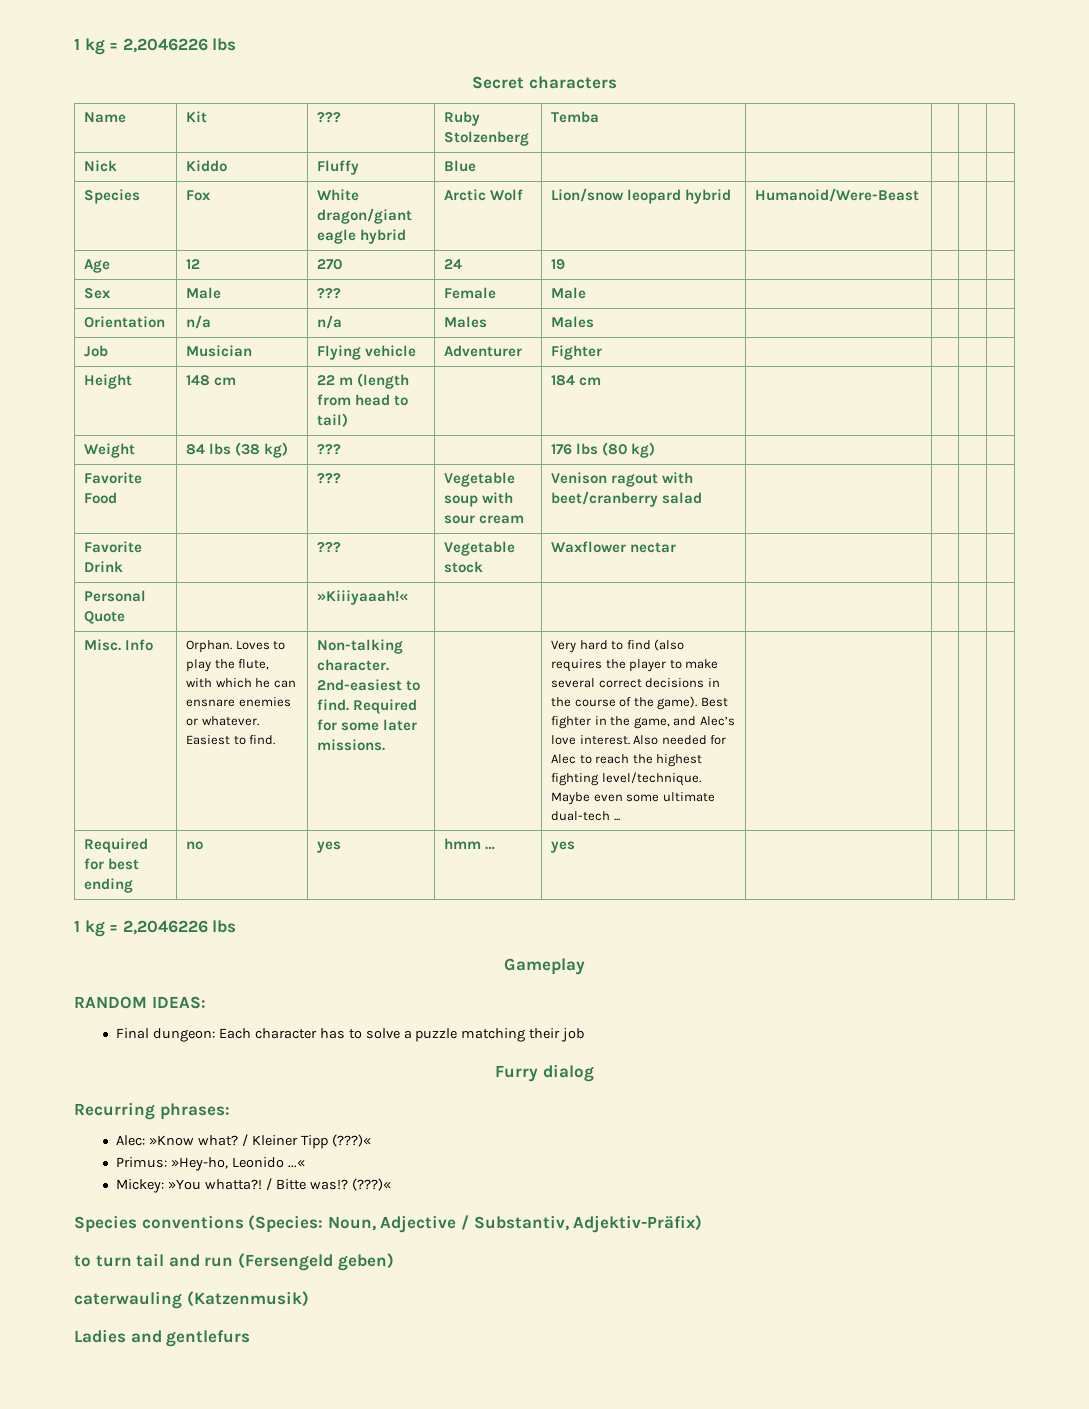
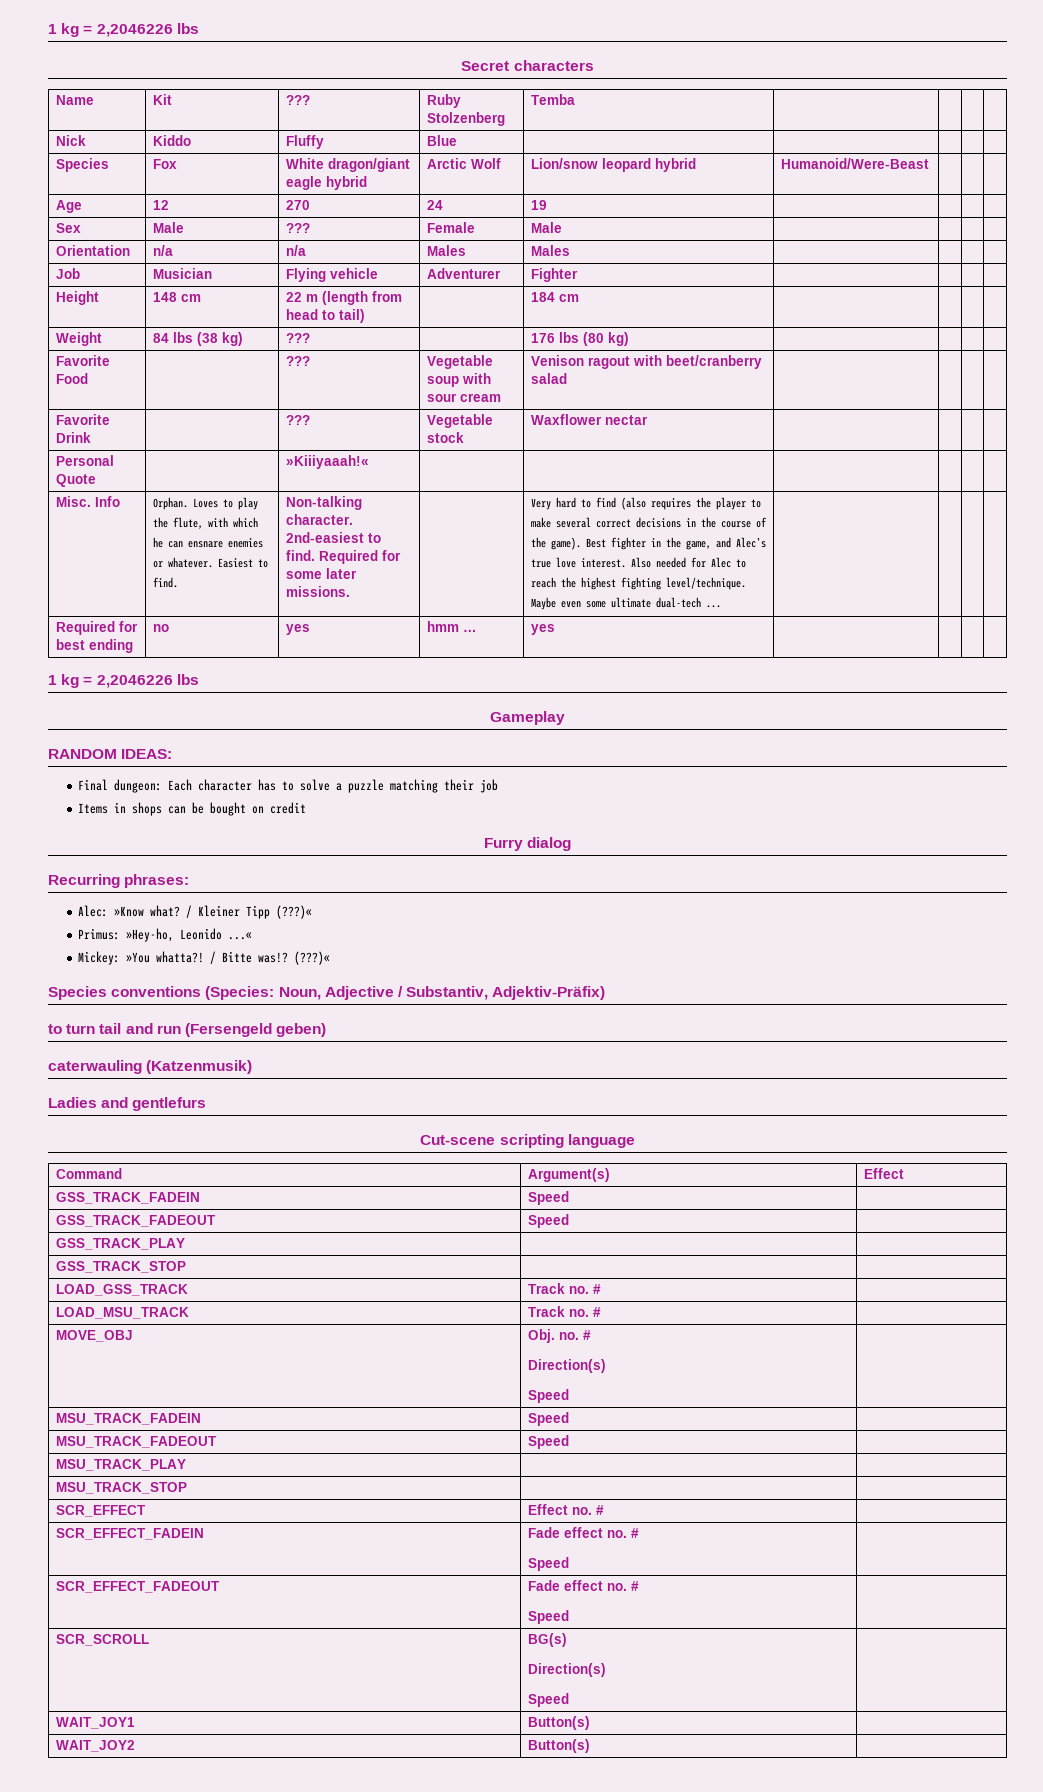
(735, 721) none -> [530,559,551,568] true
(586, 1035) none -> [78,802,307,816] // Items in shops can be bought on credit
(251, 1338) none -> [420,1134,635,1148] [55,1168,122,1179] [527,1168,610,1182] [863,1168,904,1179] [55,1192,200,1204] [527,1191,569,1205] [55,1215,216,1227] [527,1214,569,1228] [55,1238,185,1250] [55,1261,186,1273] [55,1284,188,1296] [527,1283,601,1294] [55,1307,189,1319] [527,1306,601,1317] [55,1330,133,1342] [527,1329,591,1343] [527,1359,606,1373] [527,1389,569,1403] [55,1413,201,1425] [527,1412,569,1426] [55,1436,217,1448] [527,1435,569,1449] [55,1459,186,1471] [55,1482,187,1494] [55,1505,146,1517] [527,1504,604,1515] [55,1528,204,1540] [527,1527,639,1538] [527,1557,569,1571] [55,1581,220,1593] [527,1580,639,1591] [527,1610,569,1624] [55,1634,149,1646] [527,1633,567,1647] [527,1663,606,1677] [527,1693,569,1707] [55,1717,135,1729] [527,1716,590,1730] [55,1740,135,1752] [527,1739,590,1753] // Cut-scene scripting language // Command | Argument(s) | Effect // GSS_TRACK_FADEIN | Speed | // GSS_TRACK_FADEOUT | Speed | // GSS_TRACK_PLAY | | // GSS_TRACK_STOP | | // LOAD_GSS_TRACK | Track no. # | // LOAD_MSU_TRACK | Track no. # | // MOVE_OBJ | Obj. no. # // Direction(s) // Speed | // MSU_TRACK_FADEIN | Speed | // MSU_TRACK_FADEOUT | Speed | // MSU_TRACK_PLAY | | // MSU_TRACK_STOP | | // SCR_EFFECT | Effect no. # | // SCR_EFFECT_FADEIN | Fade effect no. # // Speed | // SCR_EFFECT_FADEOUT | Fade effect no. # // Speed | // SCR_SCROLL | BG(s) // Direction(s) // Speed | // WAIT_JOY1 | Button(s) | // WAIT_JOY2 | Button(s) |

